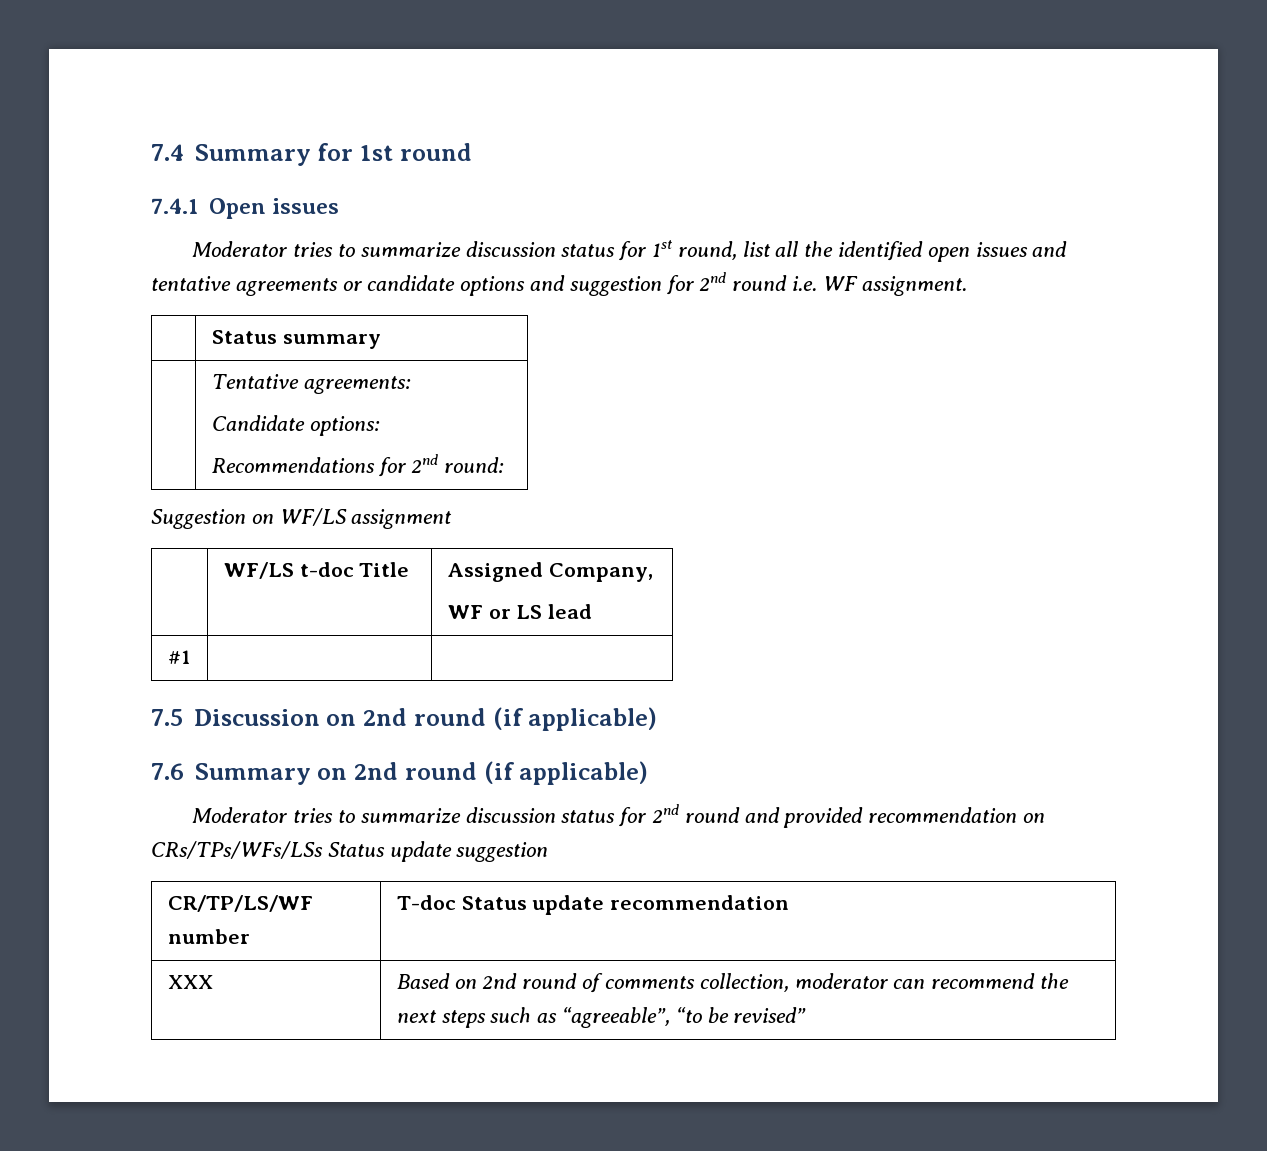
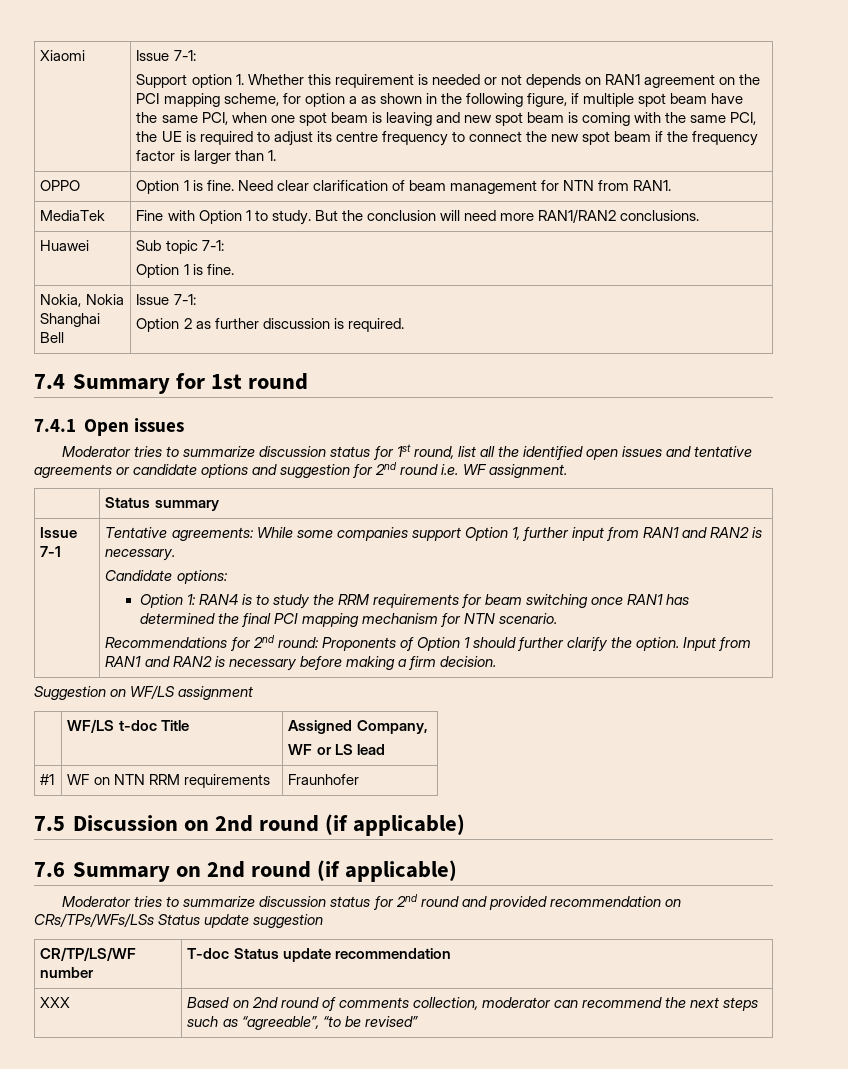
(151, 152) none -> [40,50,86,61] [136,50,196,61] [136,74,761,88] [136,93,744,107] [136,112,757,126] [136,131,759,146] [136,150,276,164] [40,180,81,191] [136,180,672,194] [40,210,106,221] [136,209,700,225] [40,240,90,251] [136,240,224,254] [136,264,234,278] [40,294,124,307] [40,313,101,327] [40,332,65,343] [136,294,196,305] [136,318,404,332] Xiaomi | Issue 7-1: // Support option 1. Whether this requirement is needed or not depends on RAN1 agreement on the PCI mapping scheme, for option a as shown in the following figure, if multiple spot beam have the same PCI, when one spot beam is leaving and new spot beam is coming with the same PCI, the UE is required to adjust its centre frequency to connect the new spot beam if the frequency factor is larger than 1. // OPPO | Option 1 is fine. Need clear clarification of beam management for NTN from RAN1. // MediaTek | Fine with Option 1 to study. But the conclusion will need more RAN1/RAN2 conclusions. // Huawei | Sub topic 7-1: // Option 1 is fine. // Nokia, Nokia Shanghai Bell | Issue 7-1: // Option 2 as further discussion is required. //
(381, 341) none -> [40,527,78,538] [40,546,62,557] Issue 7-1
[211,415,380,436] [211,454,505,477] // Candidate options: // Recommendations for 2nd round: -> [256,527,763,541] [105,549,176,561] [105,570,228,584] [139,594,690,609] [139,613,557,627] [105,635,752,652] [105,656,496,671] While some companies support Option 1, further input from RAN1 and RAN2 is necessary. // Candidate options: // Option 1: RAN4 is to study the RRM requirements for beam switching once RAN1 has determined the final PCI mapping mechanism for NTN scenario. // Recommendations for 2nd round: Proponents of Option 1 should further clarify the option. Input from RAN1 and RAN2 is necessary before making a firm decision.
(190, 657) | -> [67,774,270,788] [288,774,360,785] WF on NTN RRM requirements | Fraunhofer

